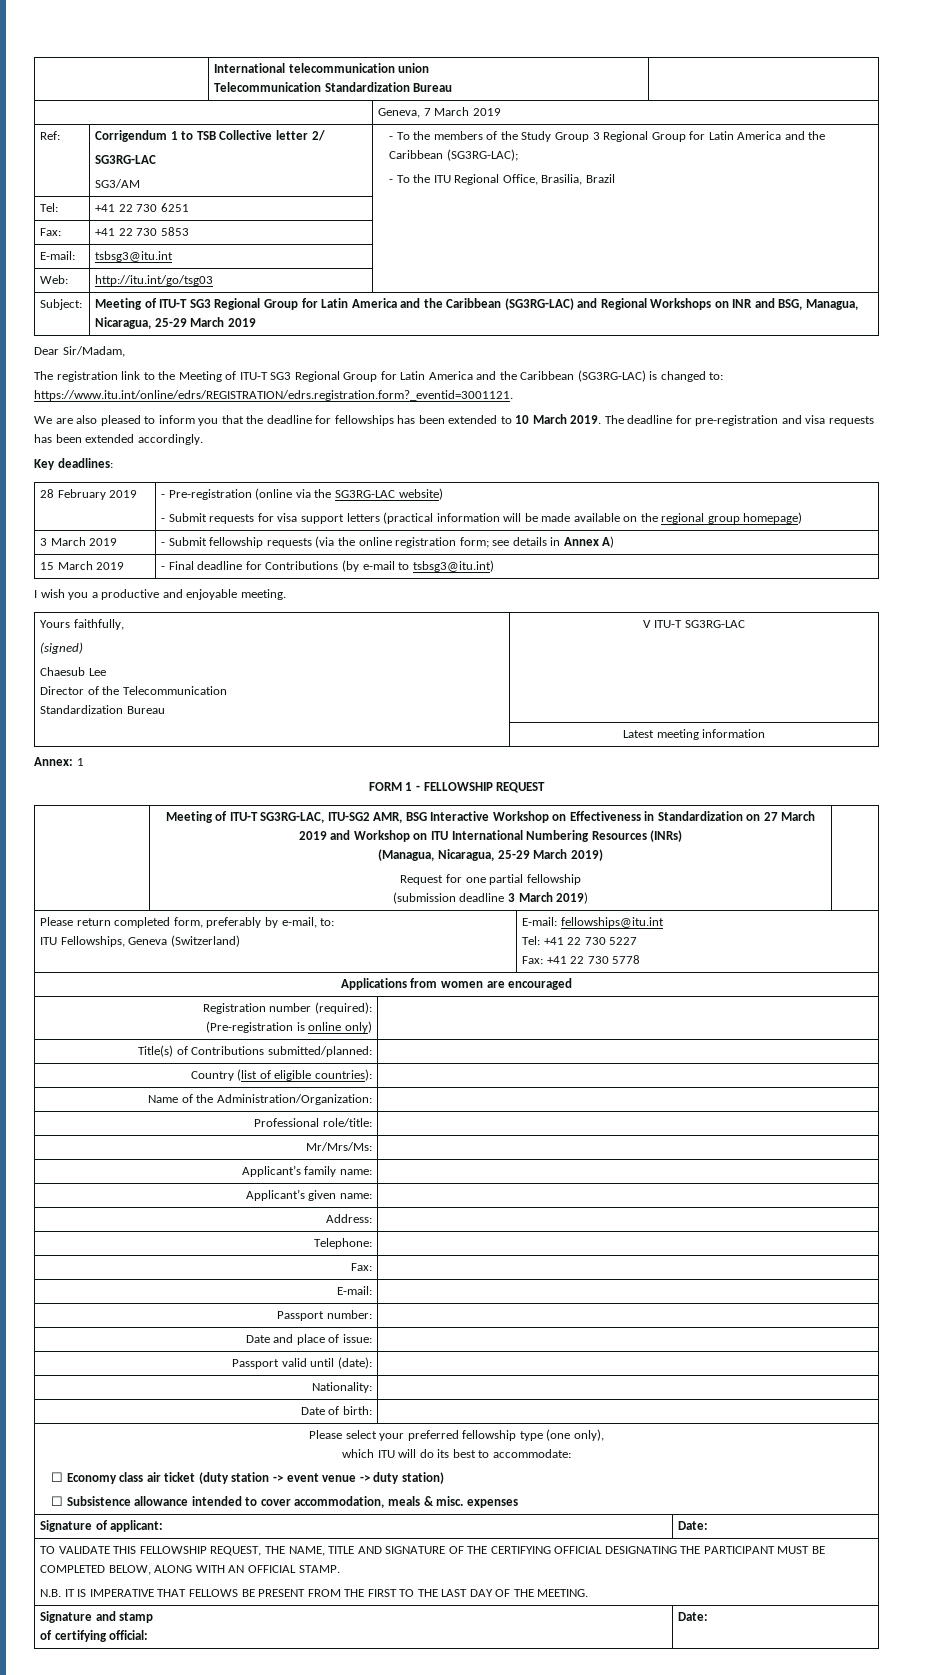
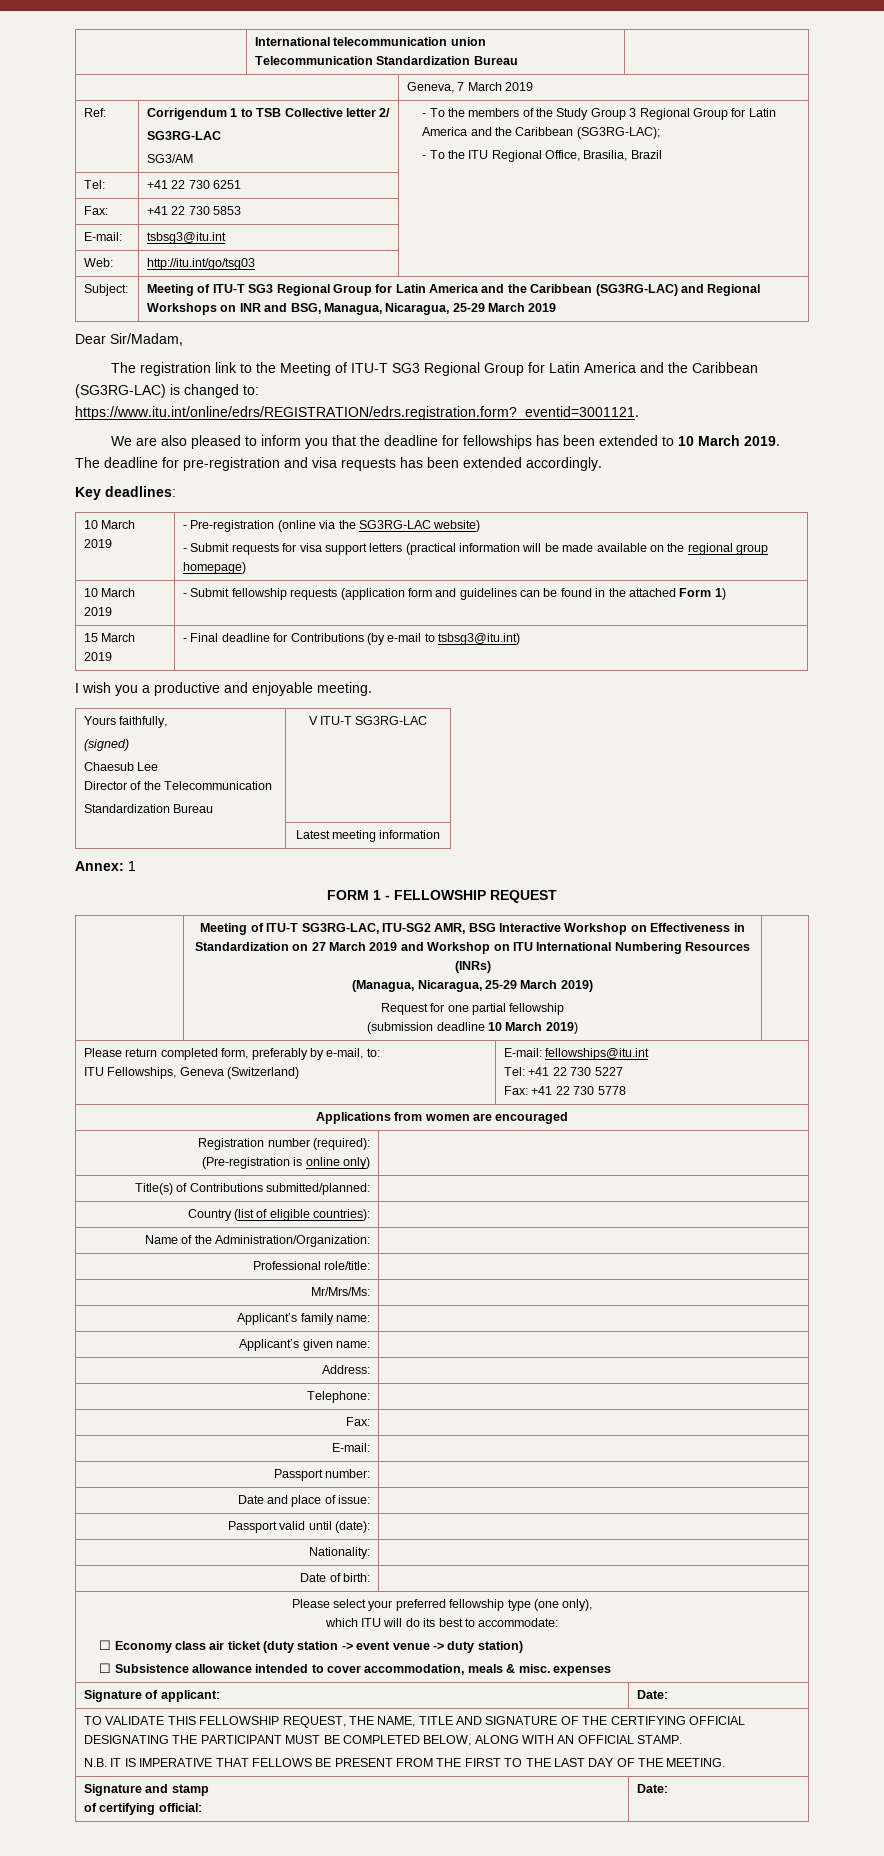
[40,489,106,500] 28 February -> [84,520,136,529] 10 March
[40,538,48,546] 3 -> [84,588,99,597] 10
[315,536,615,548] (via the online registration form; see details in Annex A) -> [340,588,726,600] (application form and guidelines can be found in the attached Form 1)
[508,893,515,902] 3 -> [488,1022,502,1031] 10

